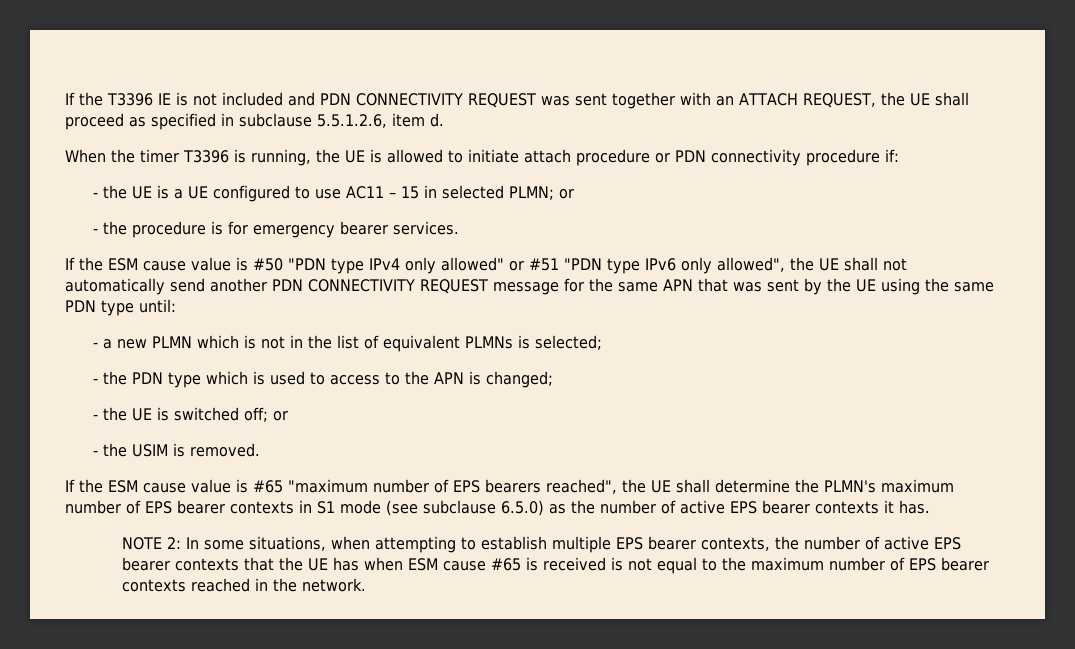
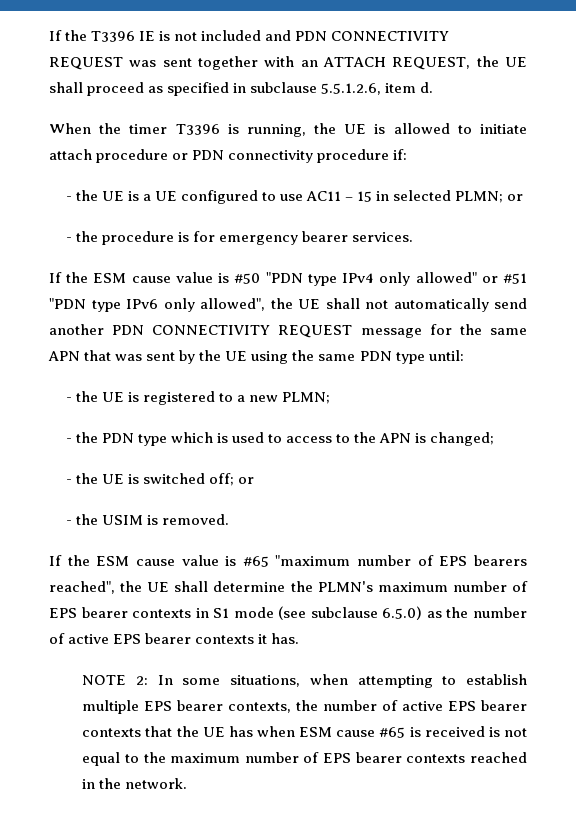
[103,335,603,352] a new PLMN which is not in the list of equivalent PLMNs is selected; -> [75,391,331,405] the UE is registered to a new PLMN;

